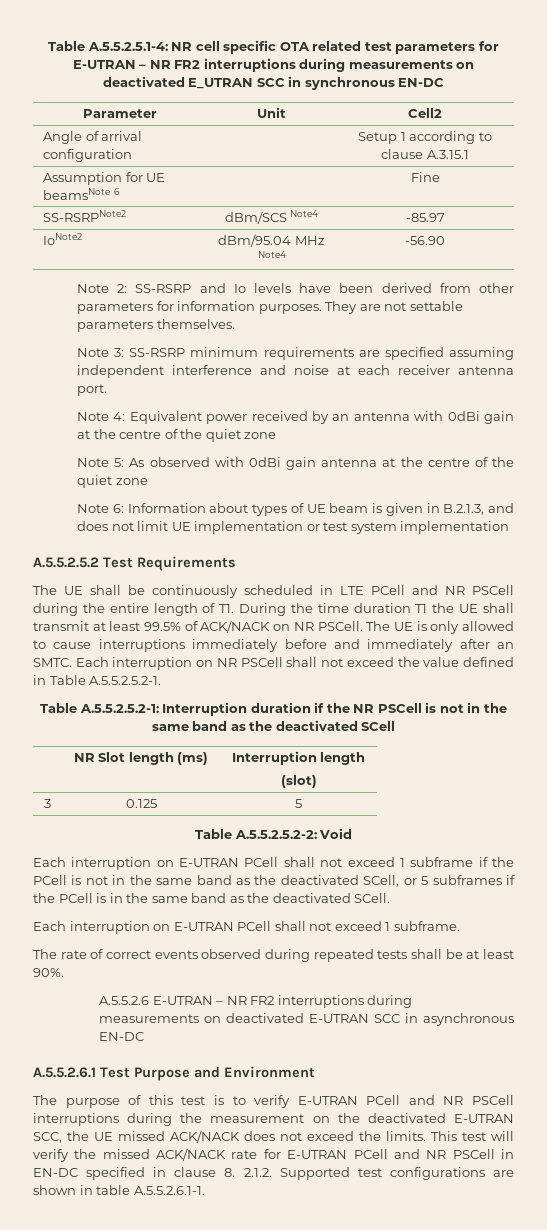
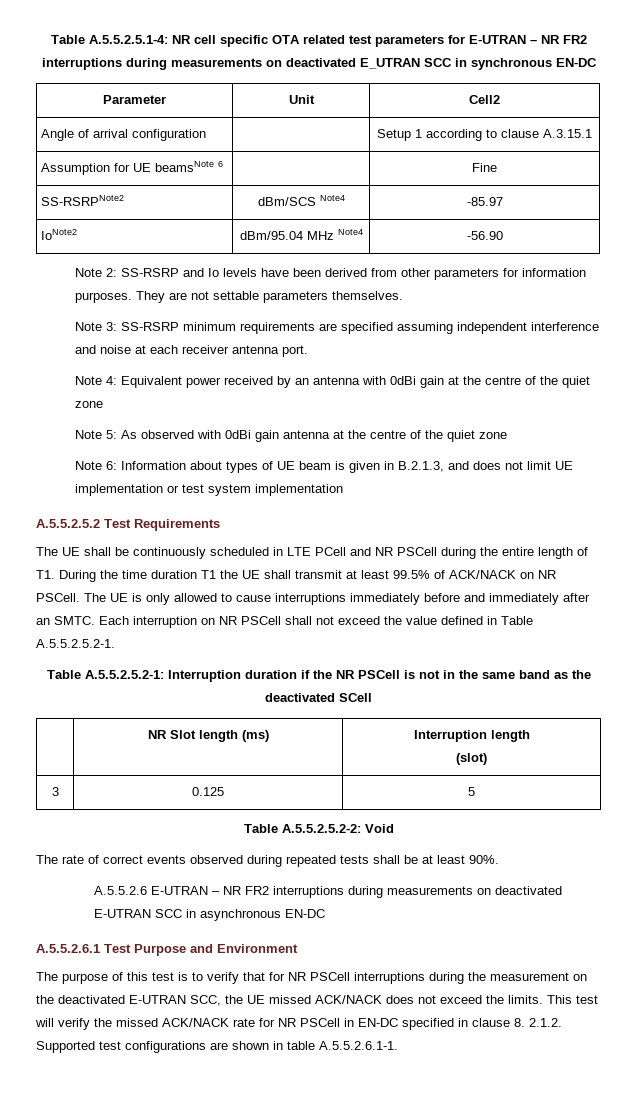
[33,857,515,870] [33,875,515,887] [33,893,391,903] [33,921,460,934] // Each interruption on E-UTRAN PCell shall not exceed 1 subframe if the PCell is not in the same band as the deactivated SCell, or 5 subframes if the PCell is in the same band as the deactivated SCell. // Each interruption on E-UTRAN PCell shall not exceed 1 subframe. -> (394, 828) none
[297,1095,435,1105] E-UTRAN PCell and -> [243,972,285,981] that for
[287,1149,420,1159] E-UTRAN PCell and -> (275, 1022) none

